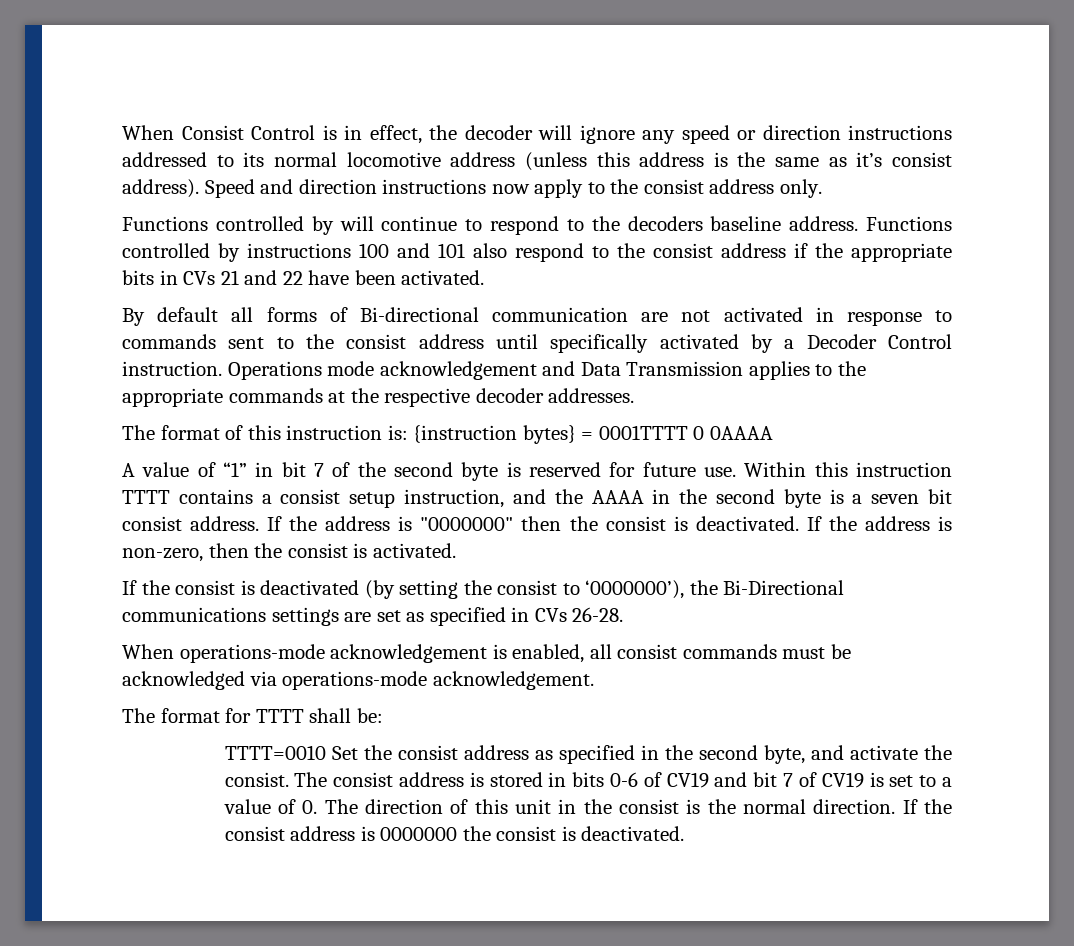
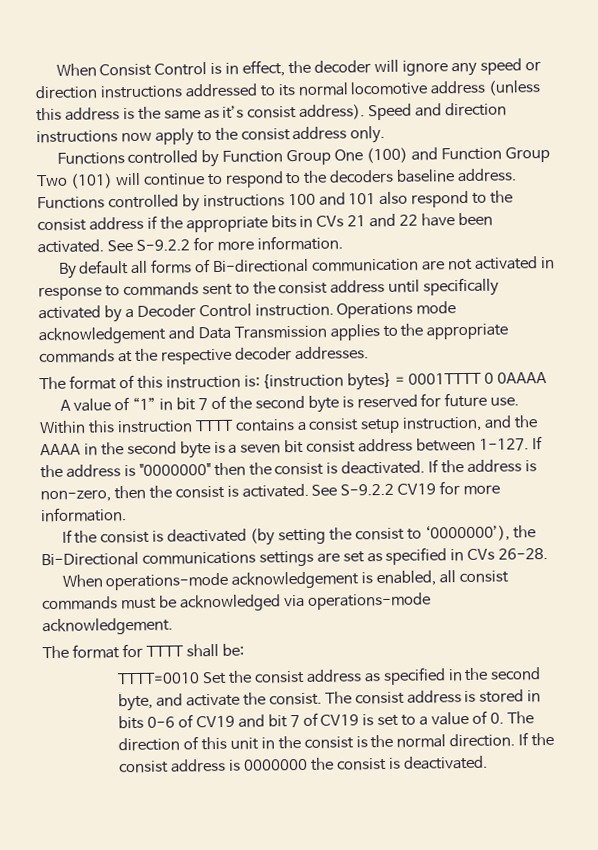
(334, 225) none -> [222,146,550,166] [36,173,113,189] Function Group One (100) and Function Group Two (101)
(485, 277) none -> [106,235,343,252] See S-9.2.2 for more information.
[190,516,260,531] address. -> [358,437,529,453] address between 1-127.
(456, 550) none -> [311,481,501,496] [40,507,127,523] See S-9.2.2 CV19 for more information.

